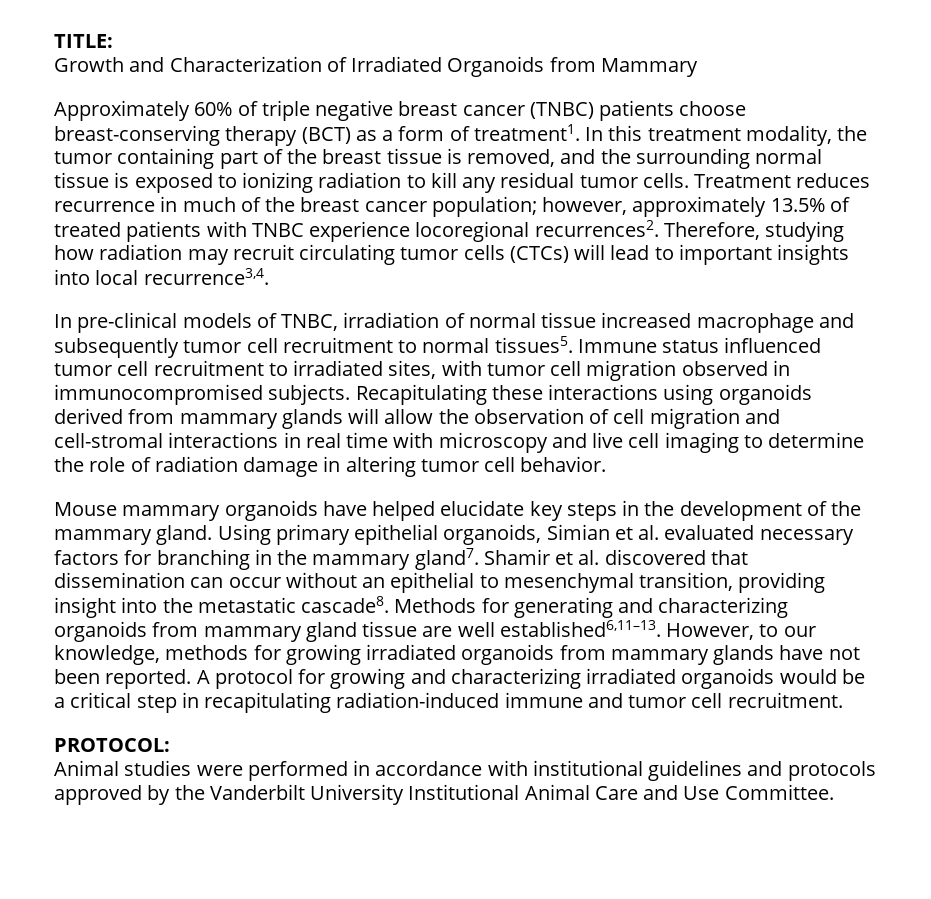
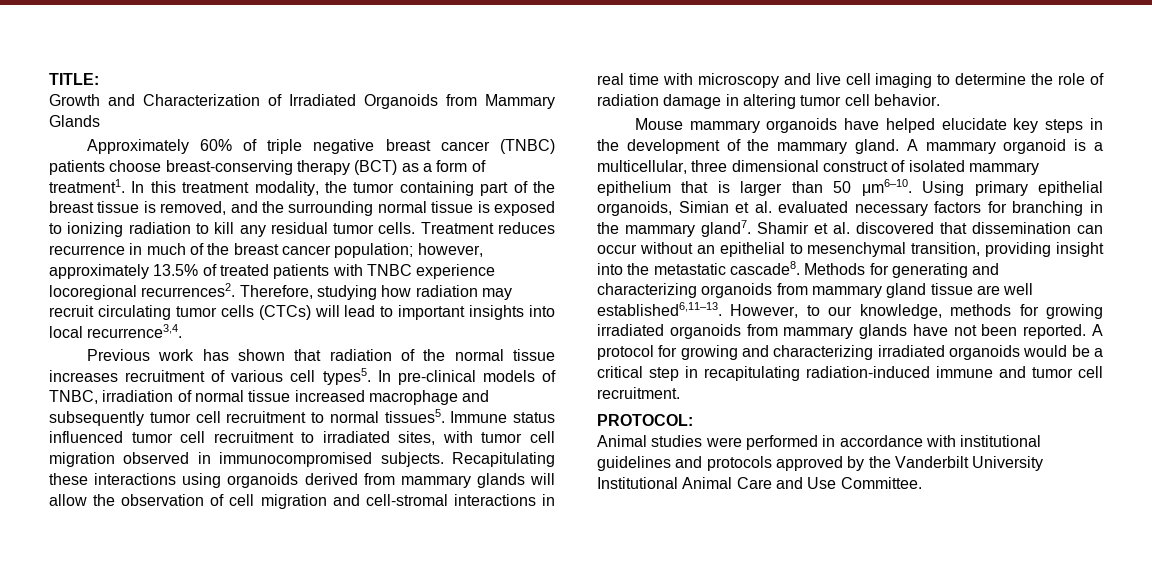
(698, 67) none -> [49,115,100,127] Glands
(269, 276) none -> [86,349,556,361] [49,368,371,385] Previous work has shown that radiation of the normal tissue increases recruitment of various cell types5.
(213, 535) none -> [906,139,1103,154] [597,160,1039,175] [597,179,912,196] A mammary organoid is a multicellular, three dimensional construct of isolated mammary epithelium that is larger than 50 μm6–10.

